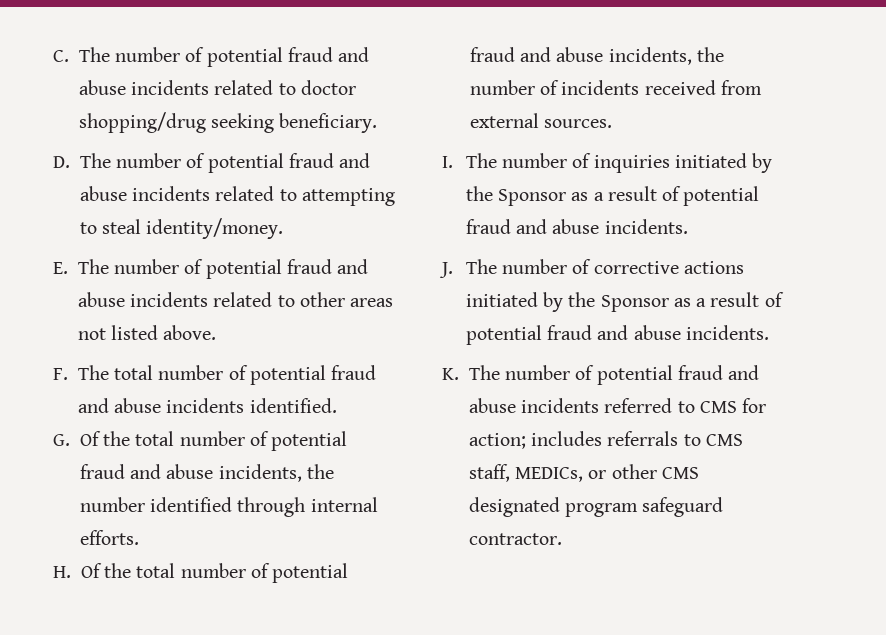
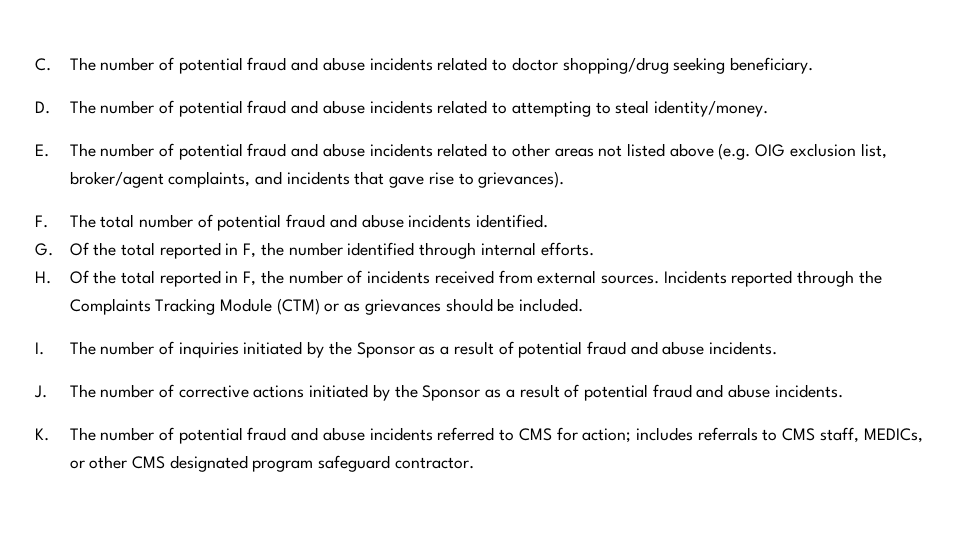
[163,325,217,340] above. -> [669,143,887,160] [69,171,565,188] above (e.g. OIG exclusion list, broker/agent complaints, and incidents that gave rise to grievances).
[179,431,348,451] [79,464,302,482] number of potential fraud and abuse incidents, -> [159,242,257,259] reported in F,
[180,563,349,583] [469,47,692,65] number of potential fraud and abuse incidents, -> [159,270,257,287] reported in F,
(613, 123) none -> [663,270,882,287] [69,298,584,315] Incidents reported through the Complaints Tracking Module (CTM) or as grievances should be included.

